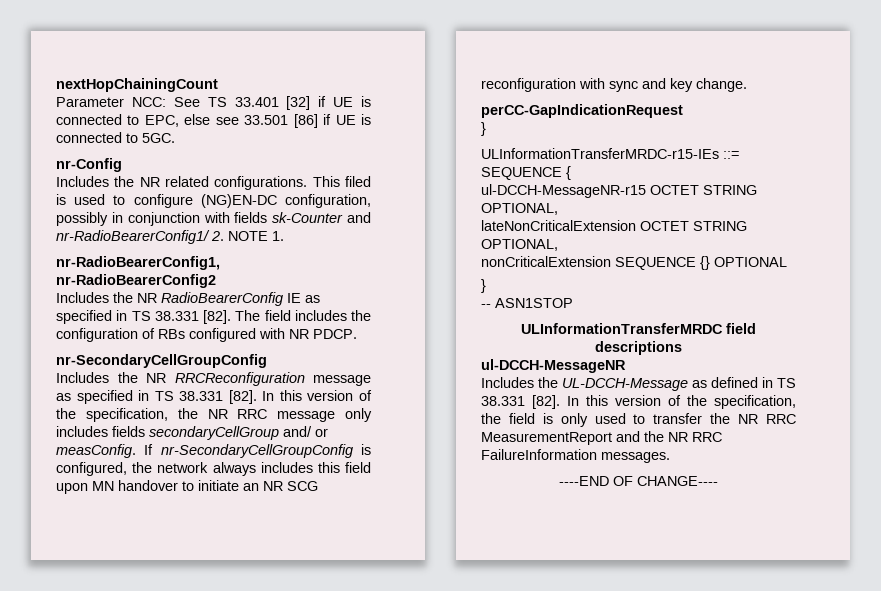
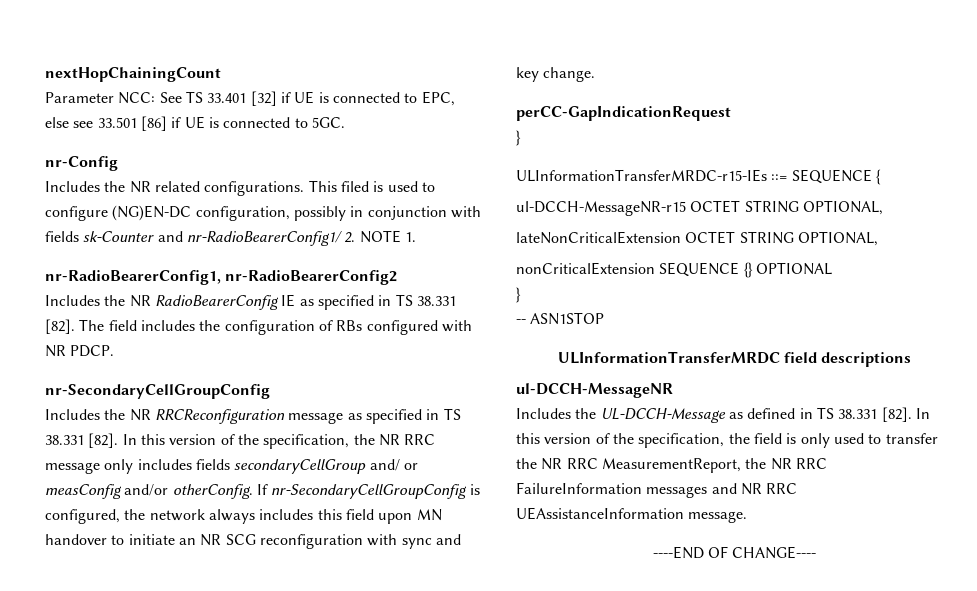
[56,444,136,458] measConfig. -> [45,484,253,499] measConfig and/or otherConfig.
[481,431,640,445] MeasurementReport and -> [601,458,741,473] MeasurementReport,
[601,452,670,463] messages. -> [646,483,798,498] [516,507,748,523] messages and NR RRC UEAssistanceInformation message.

